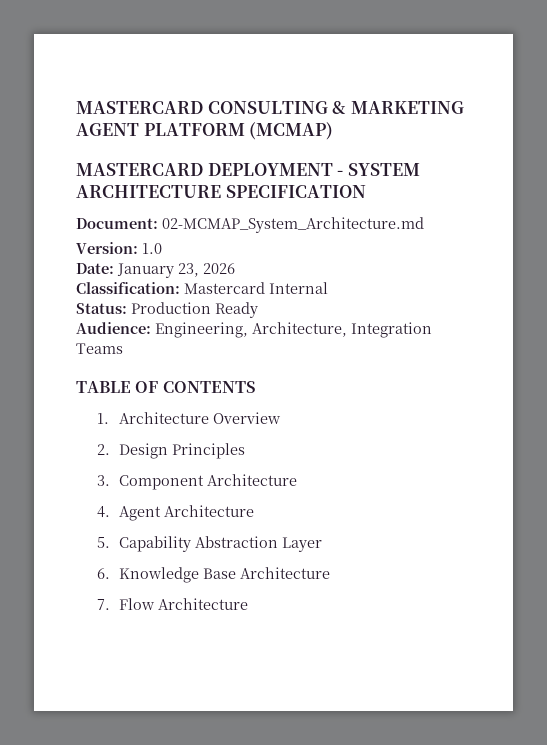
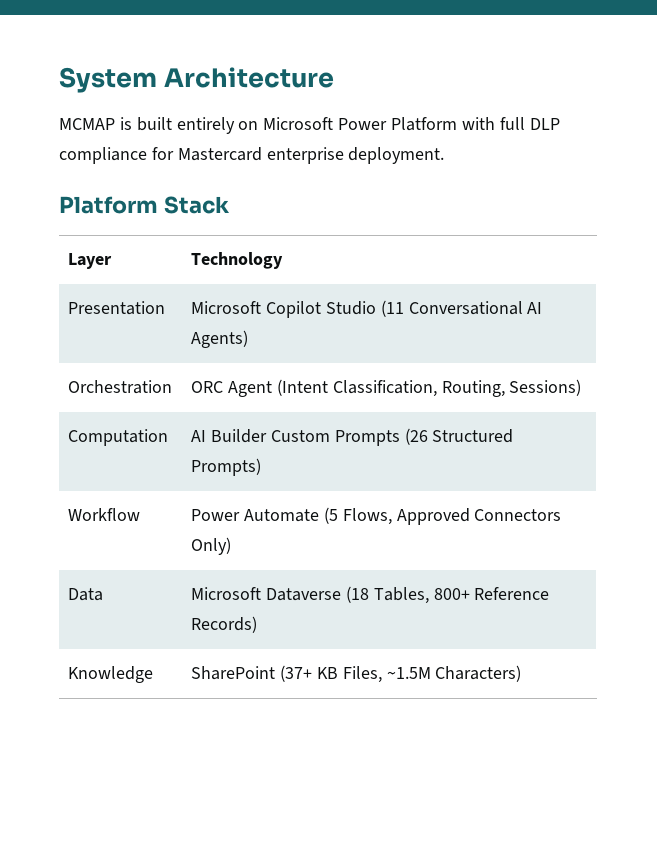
[76,101,464,114] [76,122,334,140] [76,163,420,176] [76,185,366,198] [76,217,424,233] [76,242,162,254] [76,263,235,278] [76,282,328,294] [76,302,258,318] [76,322,432,338] [76,343,123,354] [76,381,256,393] [97,412,281,424] [97,443,245,459] [97,474,297,490] [97,505,254,521] [97,536,322,552] [97,567,330,583] [97,598,248,610] MASTERCARD CONSULTING & MARKETING AGENT PLATFORM (MCMAP) // MASTERCARD DEPLOYMENT - SYSTEM ARCHITECTURE SPECIFICATION // Document: 02-MCMAP_System_Architecture.md // Version: 1.0 // Date: January 23, 2026 // Classification: Mastercard Internal // Status: Production Ready // Audience: Engineering, Architecture, Integration Teams // TABLE OF CONTENTS // 1. Architecture Overview // 2. Design Principles // 3. Component Architecture // 4. Agent Architecture // 5. Capability Abstraction Layer // 6. Knowledge Base Architecture // 7. Flow Architecture -> [59,67,334,93] [59,117,560,134] [59,147,445,164] [59,196,230,214] [68,253,113,269] [191,252,284,269] [68,301,166,315] [191,300,543,318] [191,330,249,348] [68,380,173,394] [191,379,582,397] [68,429,169,446] [191,428,514,446] [191,458,262,476] [68,508,141,521] [191,507,562,525] [191,537,232,555] [68,588,104,601] [191,586,550,604] [191,616,258,633] [68,666,154,683] [191,665,522,683] System Architecture // MCMAP is built entirely on Microsoft Power Platform with full DLP compliance for Mastercard enterprise deployment. // Platform Stack // Layer | Technology // Presentation | Microsoft Copilot Studio (11 Conversational AI Agents) // Orchestration | ORC Agent (Intent Classification, Routing, Sessions) // Computation | AI Builder Custom Prompts (26 Structured Prompts) // Workflow | Power Automate (5 Flows, Approved Connectors Only) // Data | Microsoft Dataverse (18 Tables, 800+ Reference Records) // Knowledge | SharePoint (37+ KB Files, ~1.5M Characters)

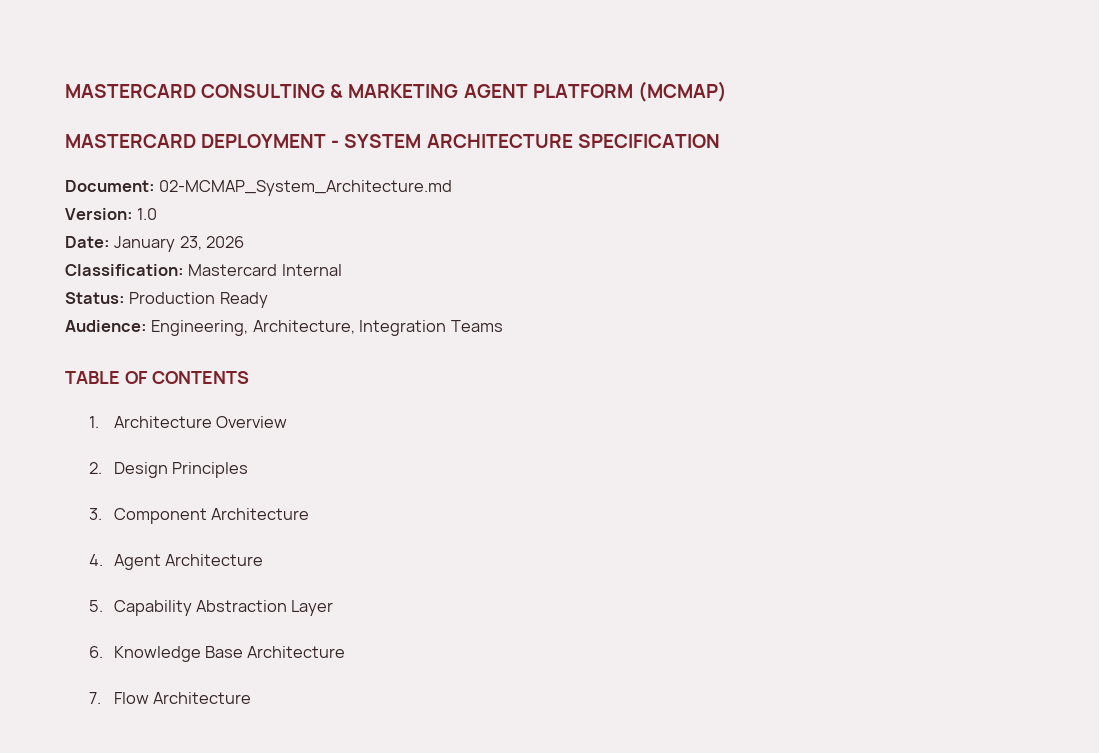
[59,67,334,93] [59,117,560,134] [59,147,445,164] [59,196,230,214] [68,253,113,269] [191,252,284,269] [68,301,166,315] [191,300,543,318] [191,330,249,348] [68,380,173,394] [191,379,582,397] [68,429,169,446] [191,428,514,446] [191,458,262,476] [68,508,141,521] [191,507,562,525] [191,537,232,555] [68,588,104,601] [191,586,550,604] [191,616,258,633] [68,666,154,683] [191,665,522,683] System Architecture // MCMAP is built entirely on Microsoft Power Platform with full DLP compliance for Mastercard enterprise deployment. // Platform Stack // Layer | Technology // Presentation | Microsoft Copilot Studio (11 Conversational AI Agents) // Orchestration | ORC Agent (Intent Classification, Routing, Sessions) // Computation | AI Builder Custom Prompts (26 Structured Prompts) // Workflow | Power Automate (5 Flows, Approved Connectors Only) // Data | Microsoft Dataverse (18 Tables, 800+ Reference Records) // Knowledge | SharePoint (37+ KB Files, ~1.5M Characters) -> [65,81,727,102] [65,134,720,148] [65,180,453,196] [65,208,158,220] [65,236,245,252] [65,264,342,276] [65,292,268,308] [65,320,503,336] [65,371,249,384] [89,416,288,428] [89,462,249,478] [89,508,310,524] [89,554,264,570] [89,600,334,616] [89,646,346,662] [89,692,252,704] MASTERCARD CONSULTING & MARKETING AGENT PLATFORM (MCMAP) // MASTERCARD DEPLOYMENT - SYSTEM ARCHITECTURE SPECIFICATION // Document: 02-MCMAP_System_Architecture.md // Version: 1.0 // Date: January 23, 2026 // Classification: Mastercard Internal // Status: Production Ready // Audience: Engineering, Architecture, Integration Teams // TABLE OF CONTENTS // 1. Architecture Overview // 2. Design Principles // 3. Component Architecture // 4. Agent Architecture // 5. Capability Abstraction Layer // 6. Knowledge Base Architecture // 7. Flow Architecture

